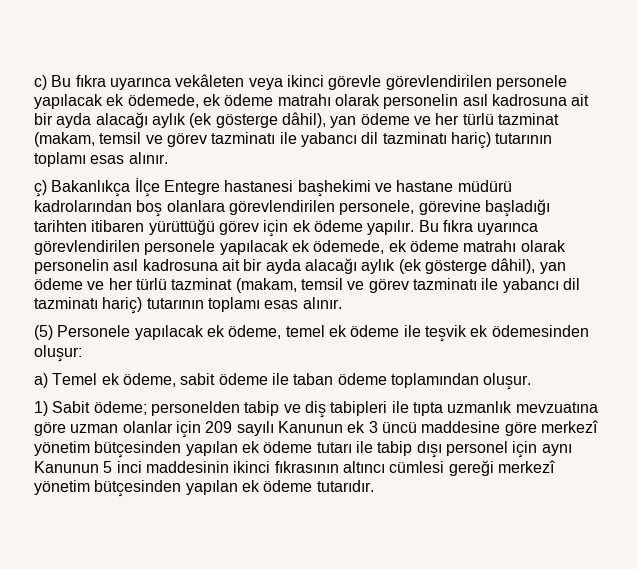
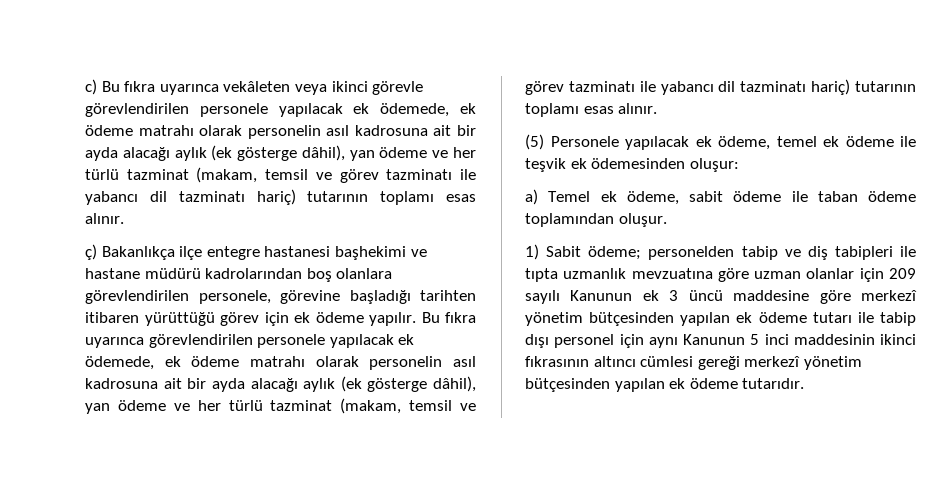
[134,178,220,197] İlçe Entegre -> [179,246,260,260] ilçe entegre

